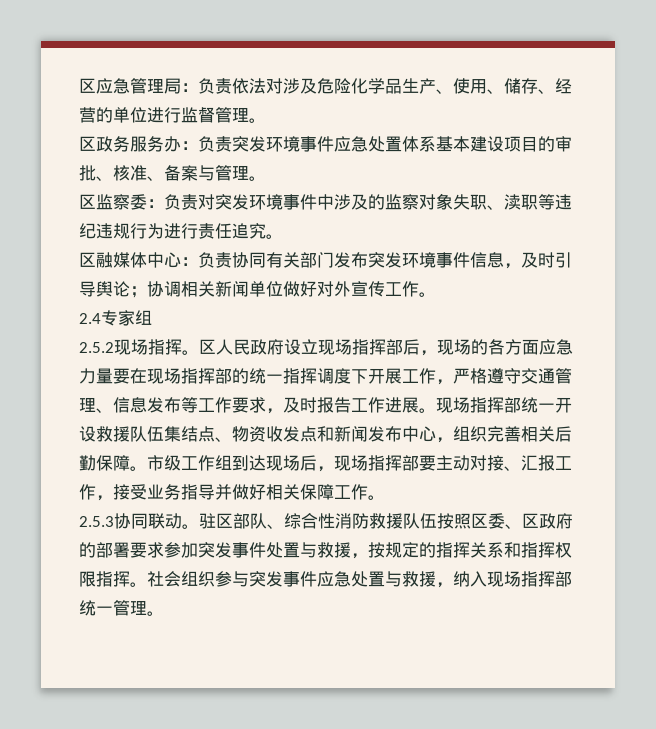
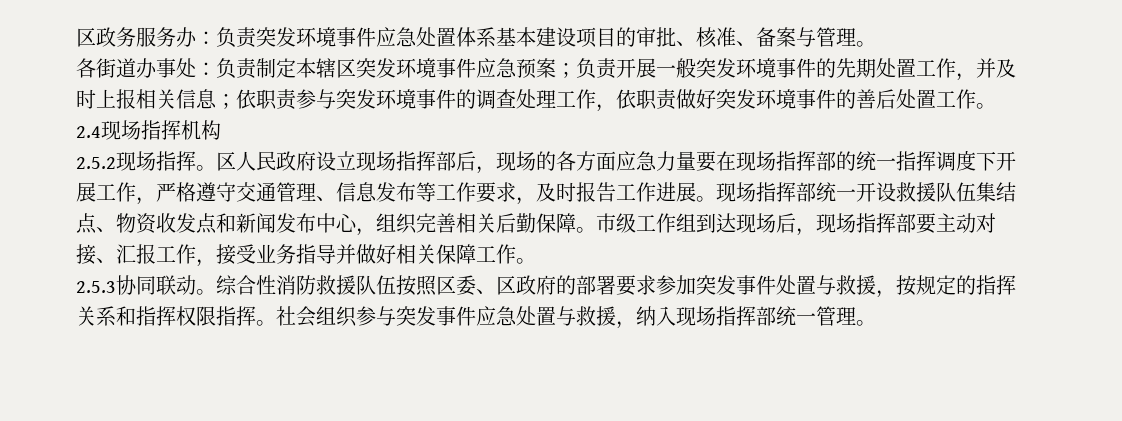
[79,78,572,94] [79,107,266,123] [79,136,96,151] 区应急管理局：负责依法对涉及危险化学品生产、使用、储存、经营的单位进行监督管理。 // 区 -> [76,28,96,47] 区
[79,193,572,210] [79,223,283,239] [79,252,572,269] [79,281,385,298] 区监察委：负责对突发环境事件中涉及的监察对象失职、渎职等违纪违规行为进行责任追究。 // 区融媒体中心：负责协同有关部门发布突发环境事件信息，及时引导舆论；协调相关新闻单位做好对外宣传 -> [76,58,1016,81] [76,89,936,112] 各街道办事处：负责制定本辖区突发环境事件应急预案；负责开展一般突发环境事件的先期处置工作，并及时上报相关信息；依职责参与突发环境事件的调查处理工作，依职责做好突发环境事件的善后处置
[101,310,152,326] 专家组 -> [101,120,221,140] 现场指挥机构
[199,513,284,529] 驻区部队、 -> (216, 292) none

